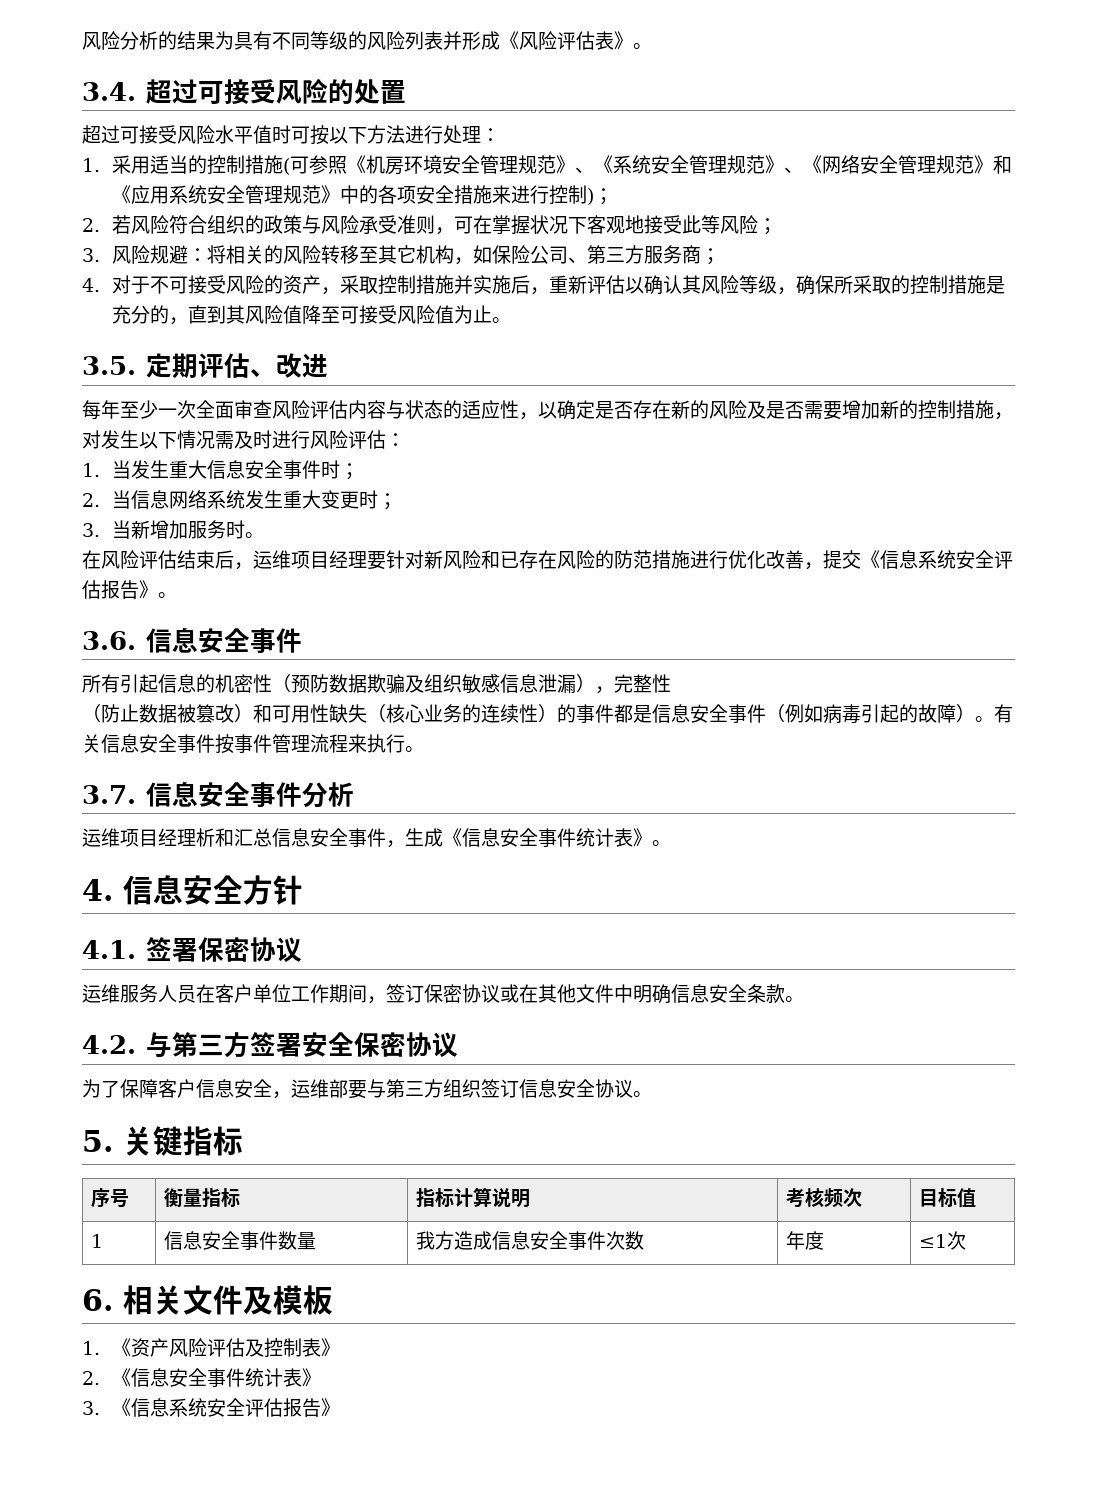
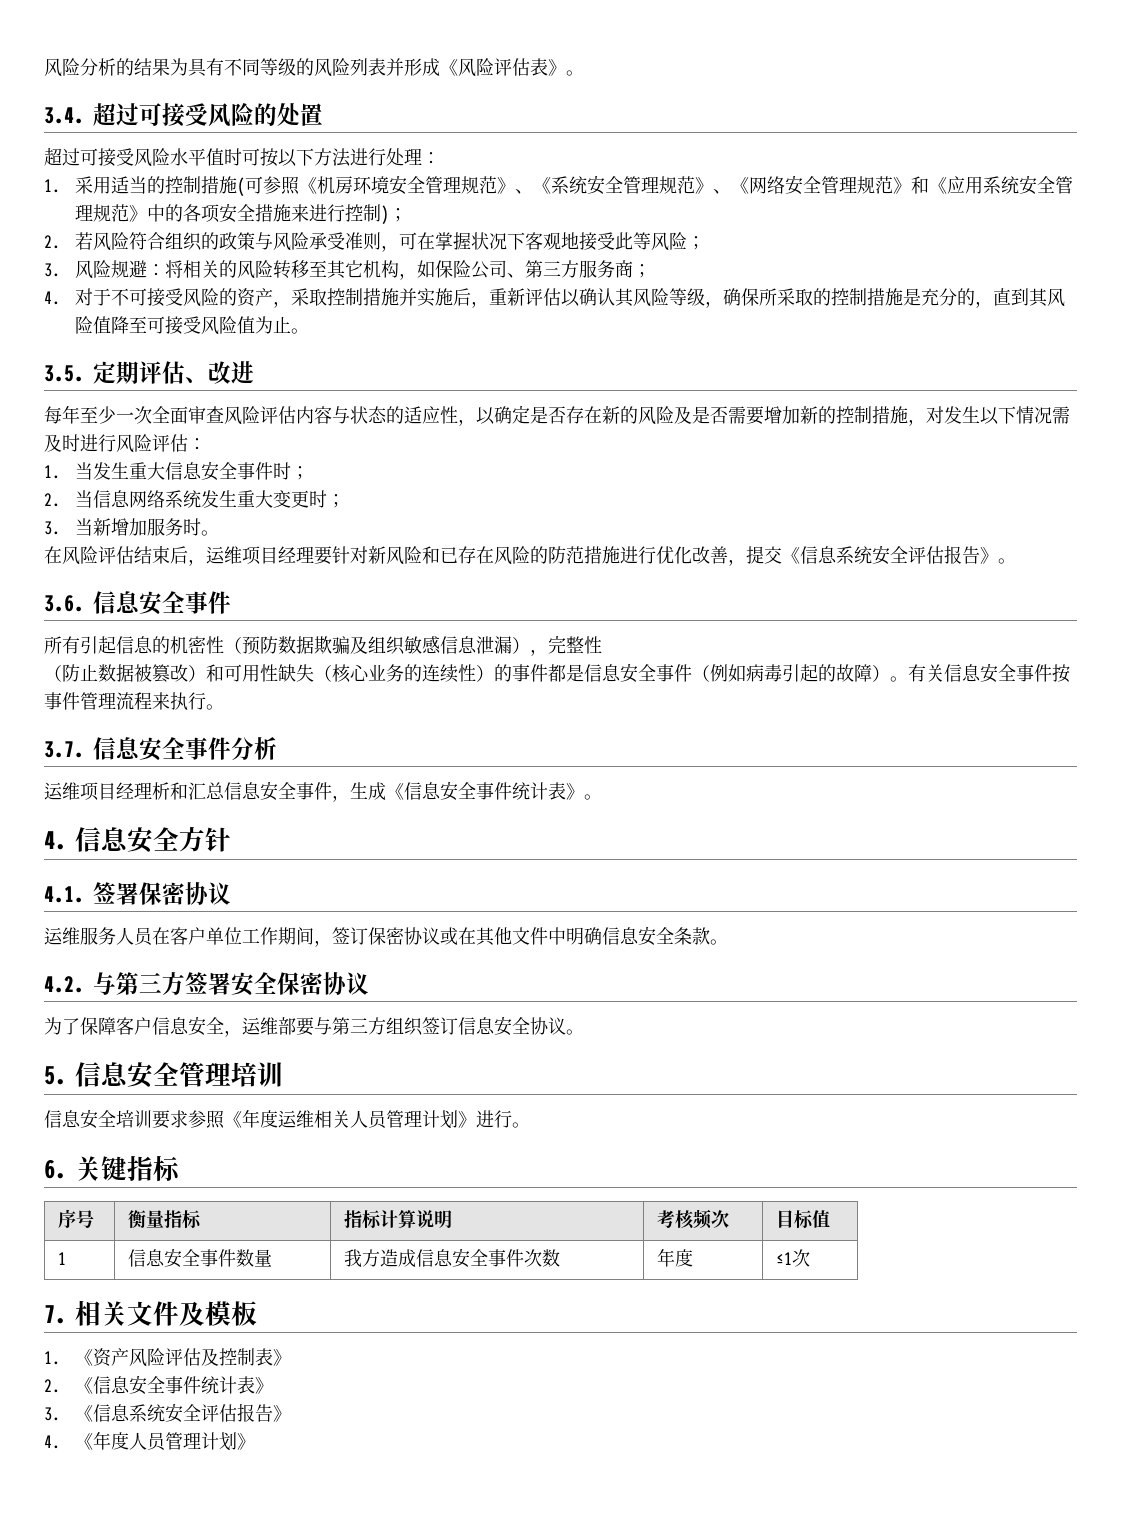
(113, 1141) none -> [75,1062,284,1088] [44,1109,530,1129] [44,1160,66,1179] 信息安全管理培训 // 信息安全培训要求参照《年度运维相关人员管理计划》进行。 // 6.
[82,1289,113,1311] 6. -> [44,1305,66,1324] 7.
(340, 1407) none -> [44,1431,256,1451] // 4.《年度人员管理计划》

